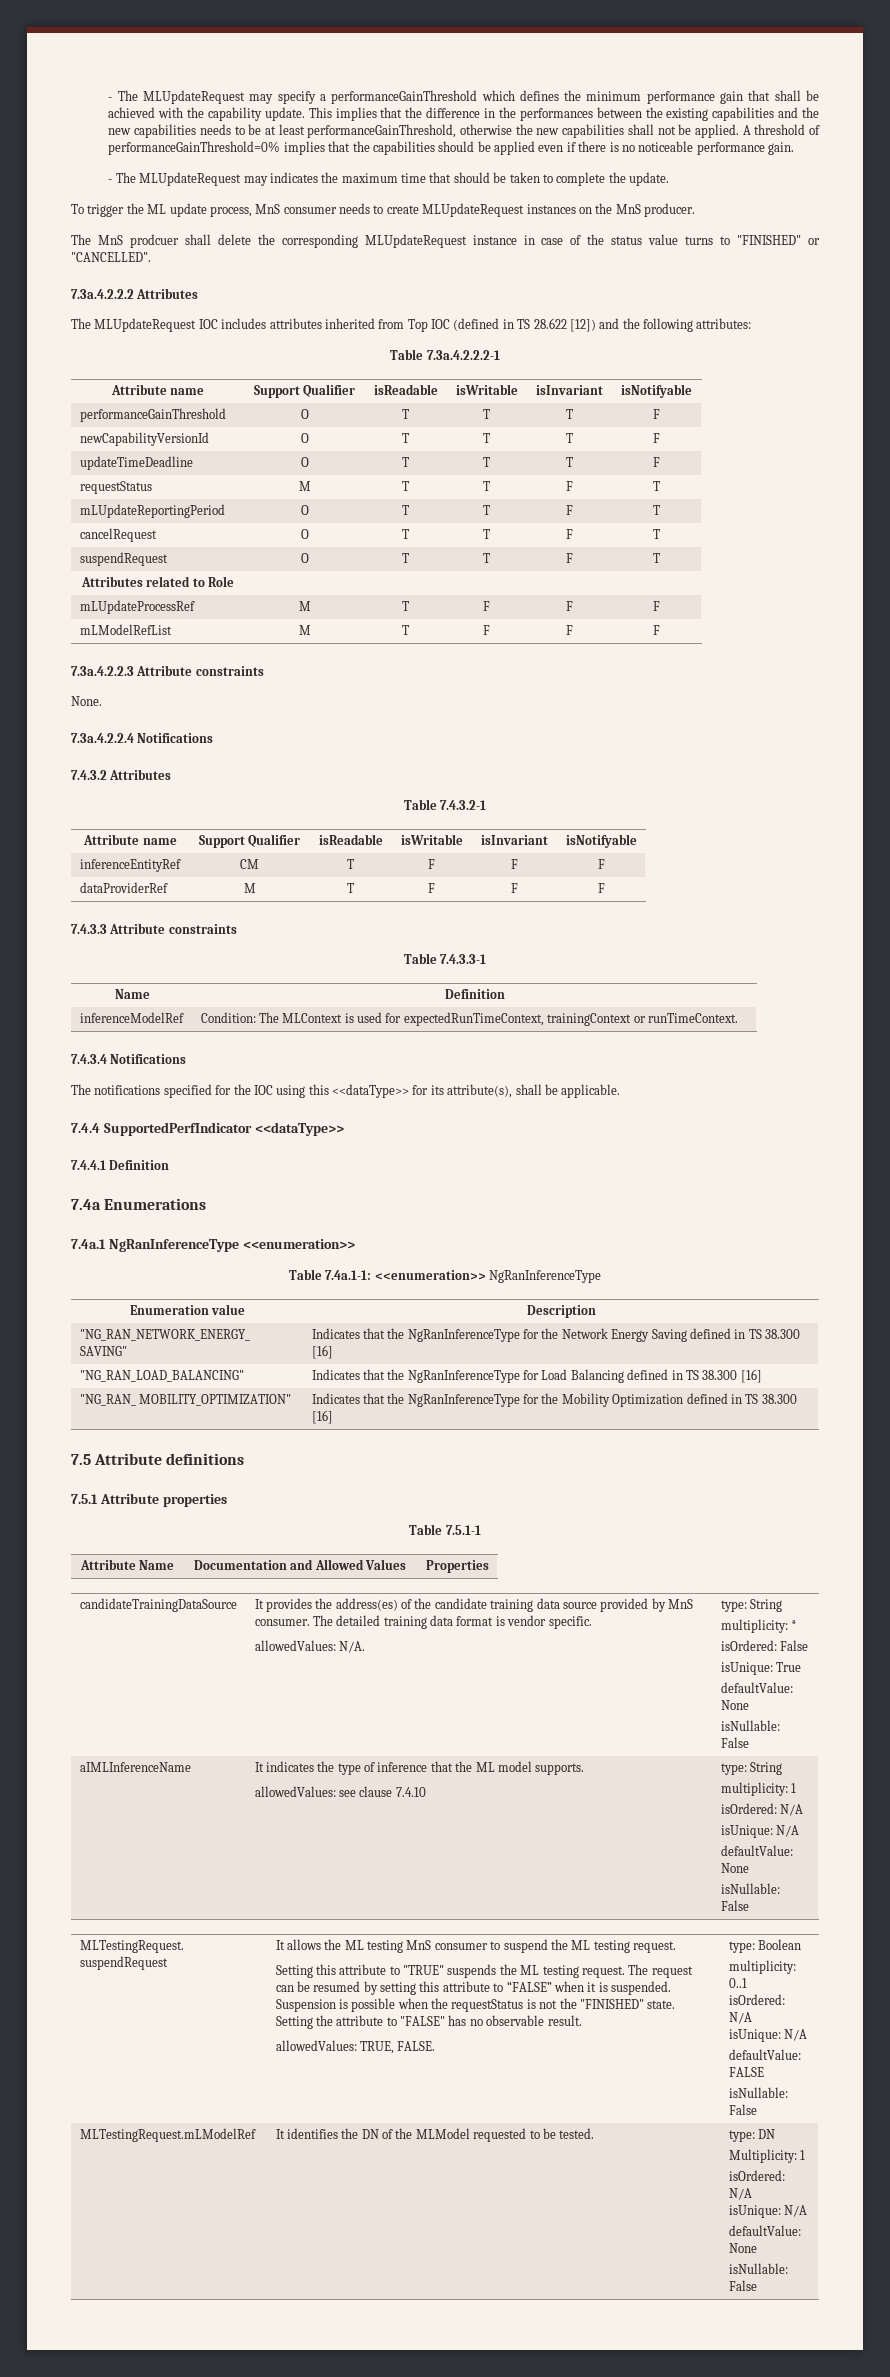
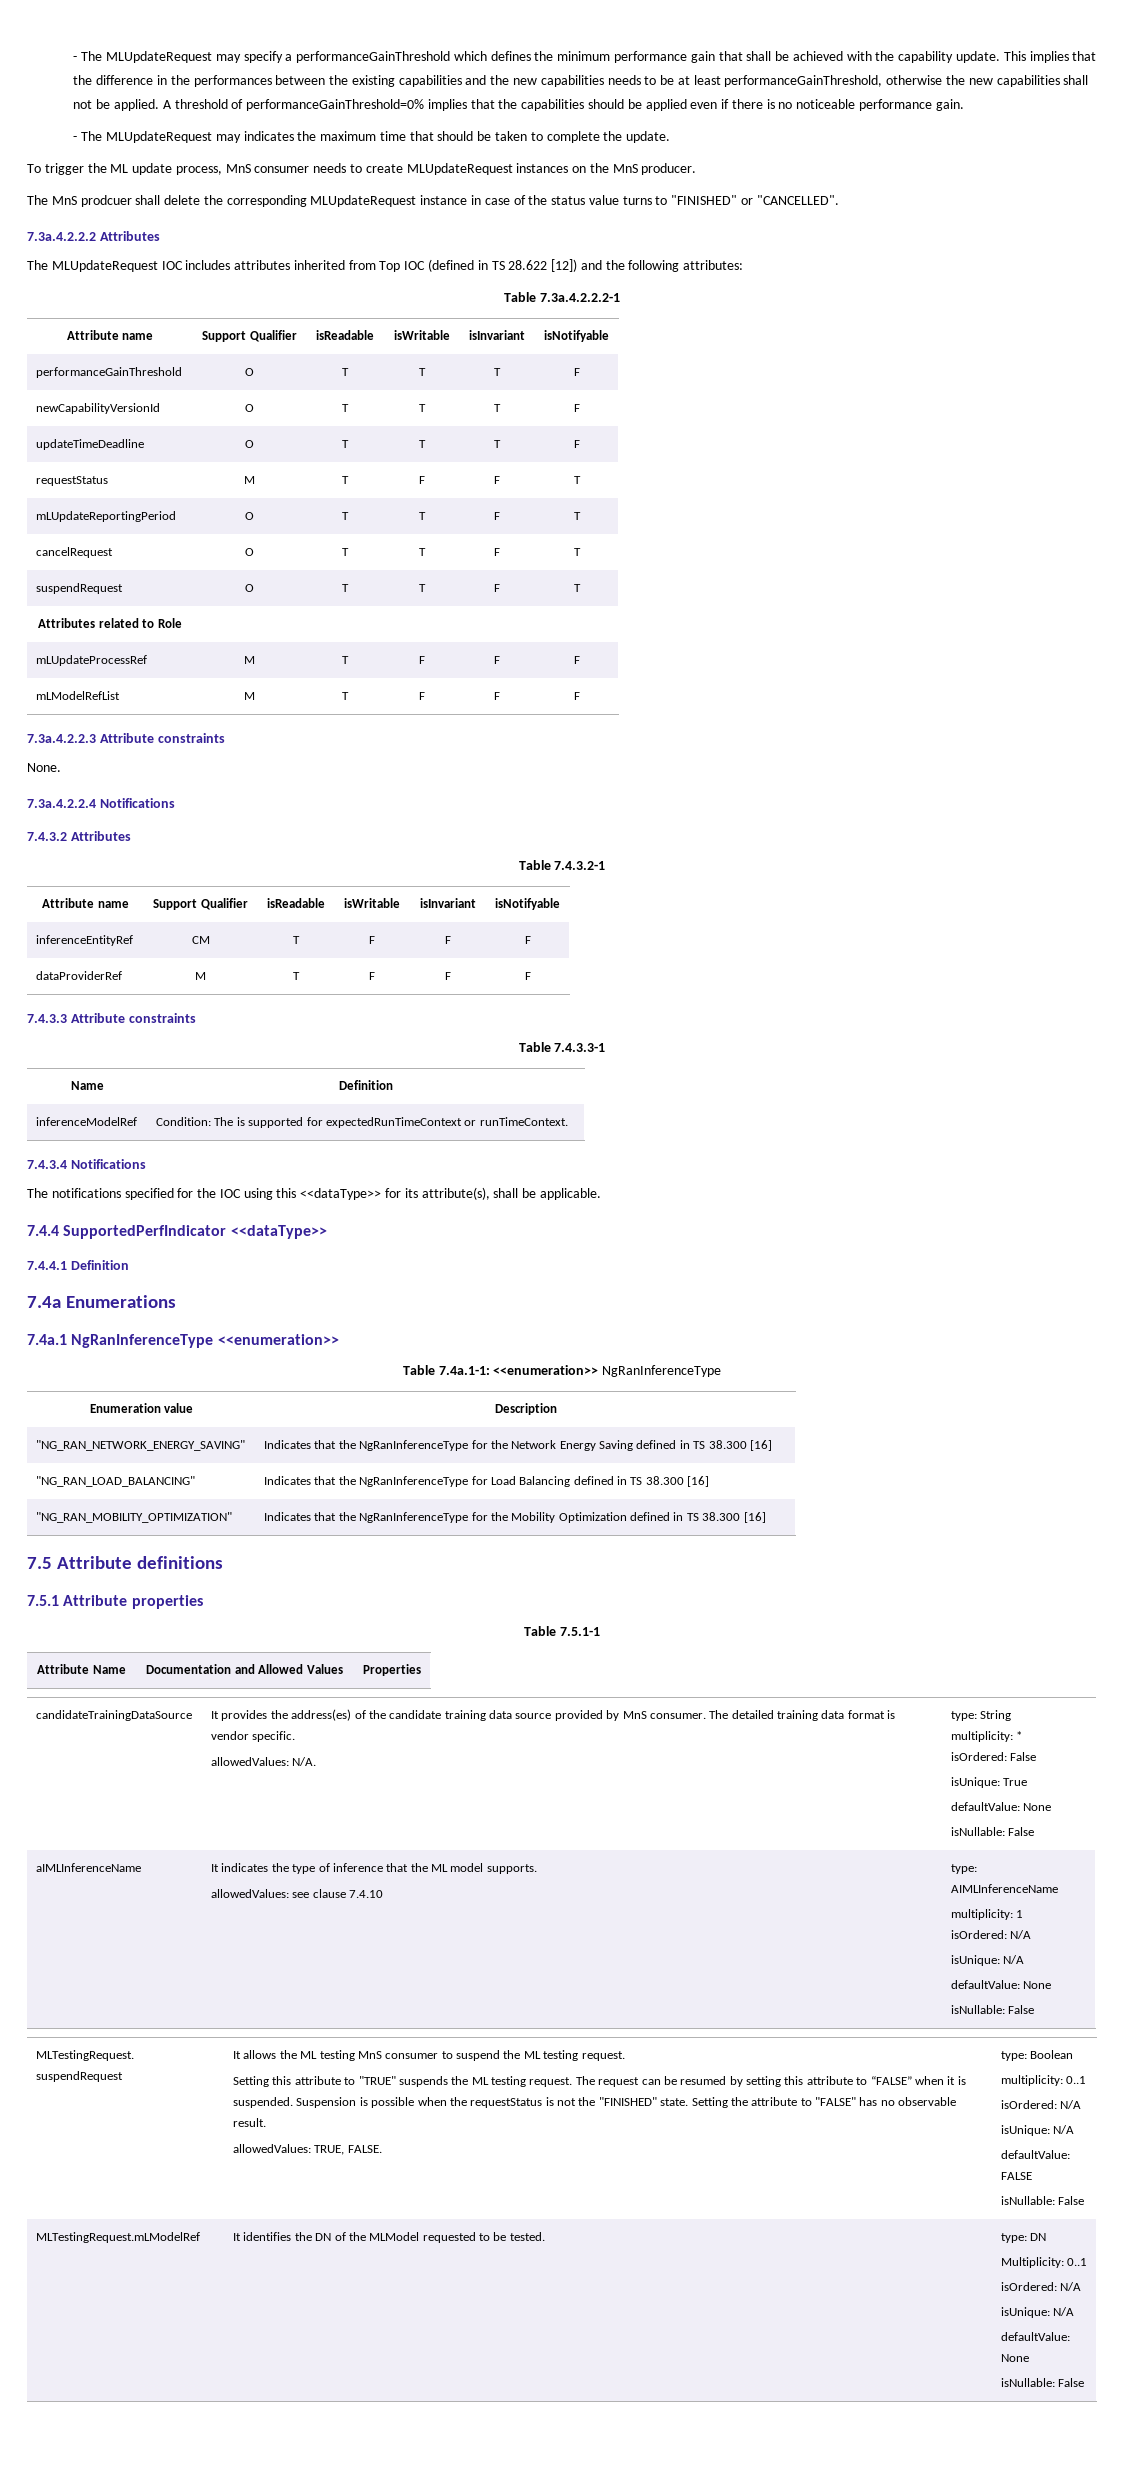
[483,481,490,491] T -> [418,476,425,484] F
[282,1012,632,1026] MLContext is used for expectedRunTimeContext, trainingContext -> [236,1117,462,1128] is supported for expectedRunTimeContext
[79,1394,291,1406] "NG_RAN_ MOBILITY_OPTIMIZATION" -> [36,1512,233,1523] "NG_RAN_MOBILITY_OPTIMIZATION"
[749,1762,782,1775] String -> [951,1884,1059,1893] AIMLInferenceName
[799,2150,805,2160] 1 -> [1067,2258,1088,2266] 0..1

